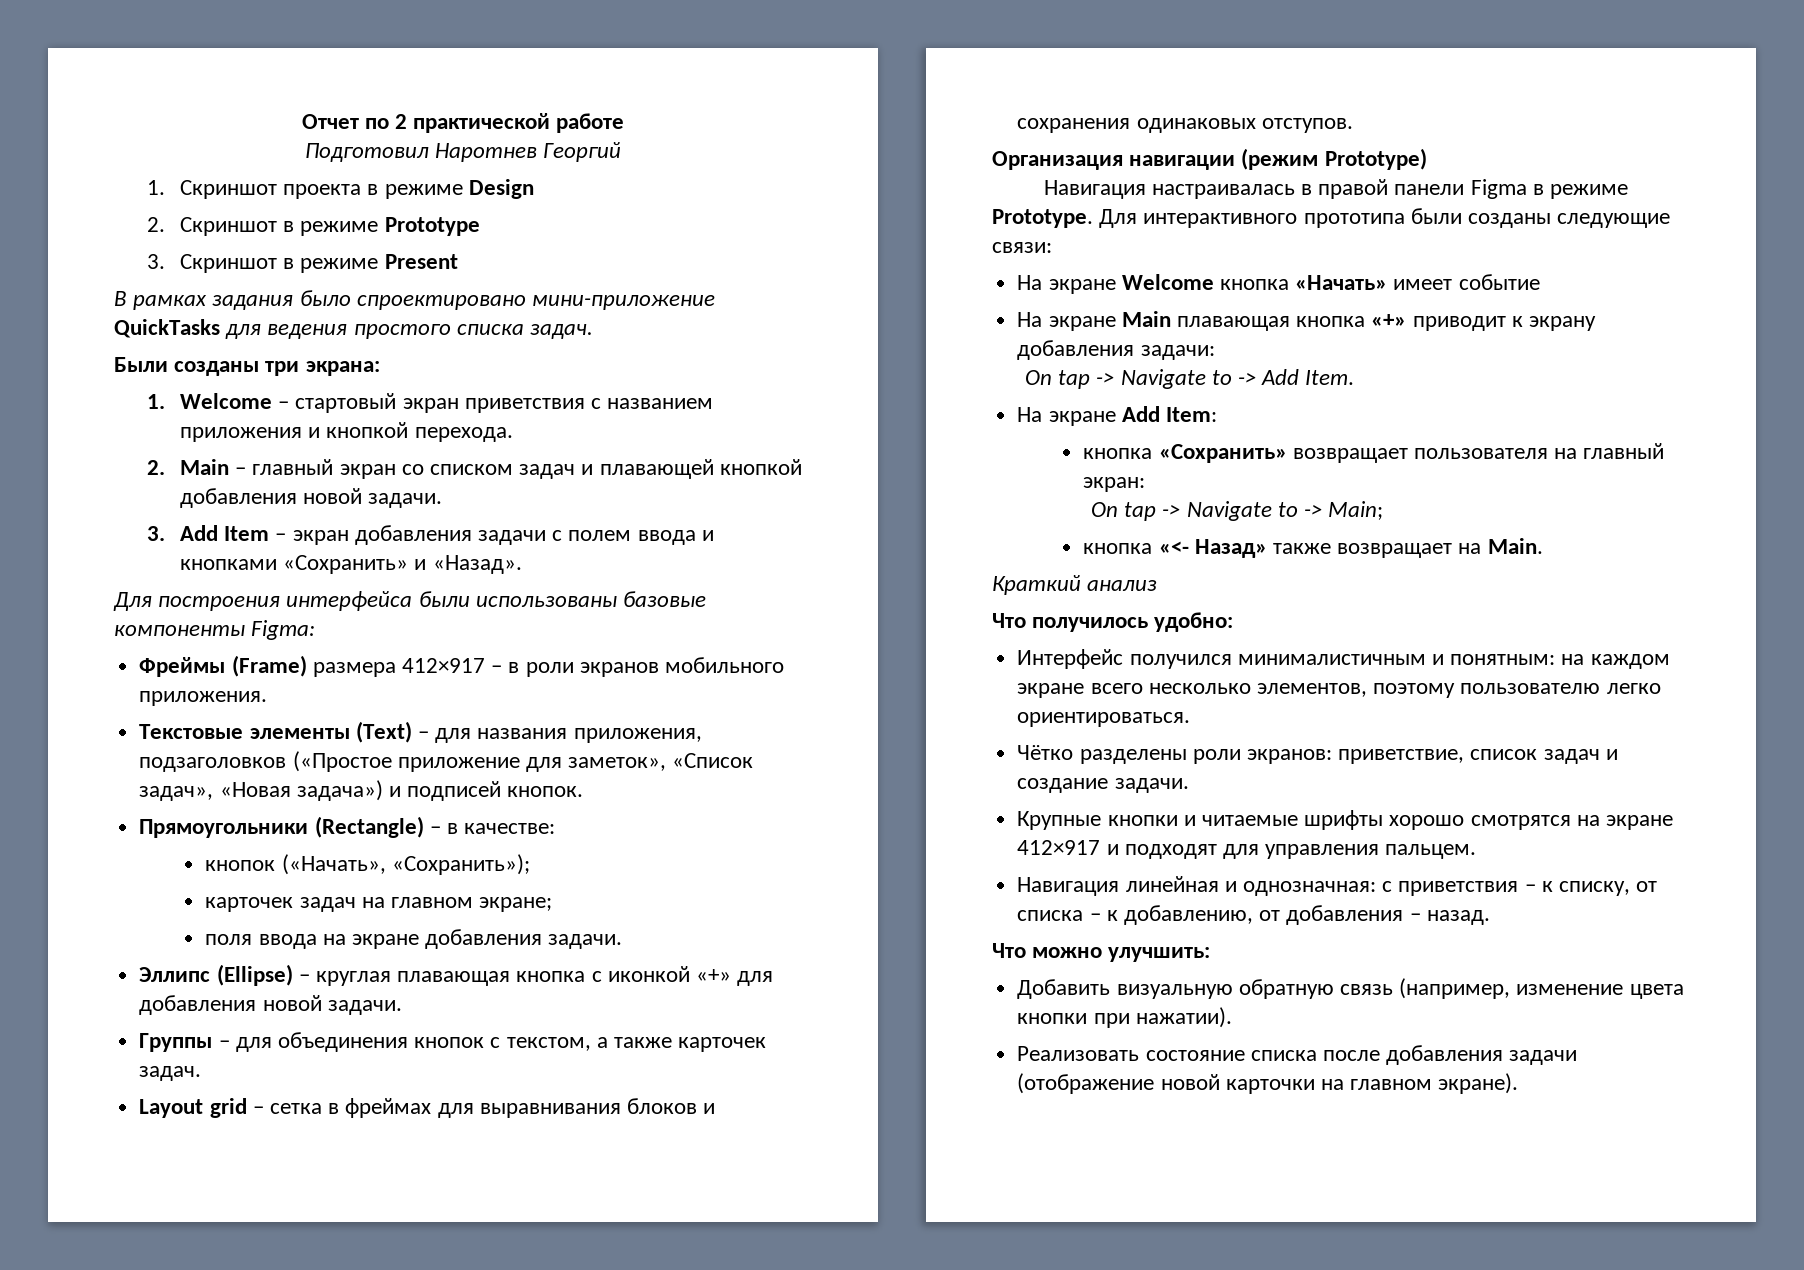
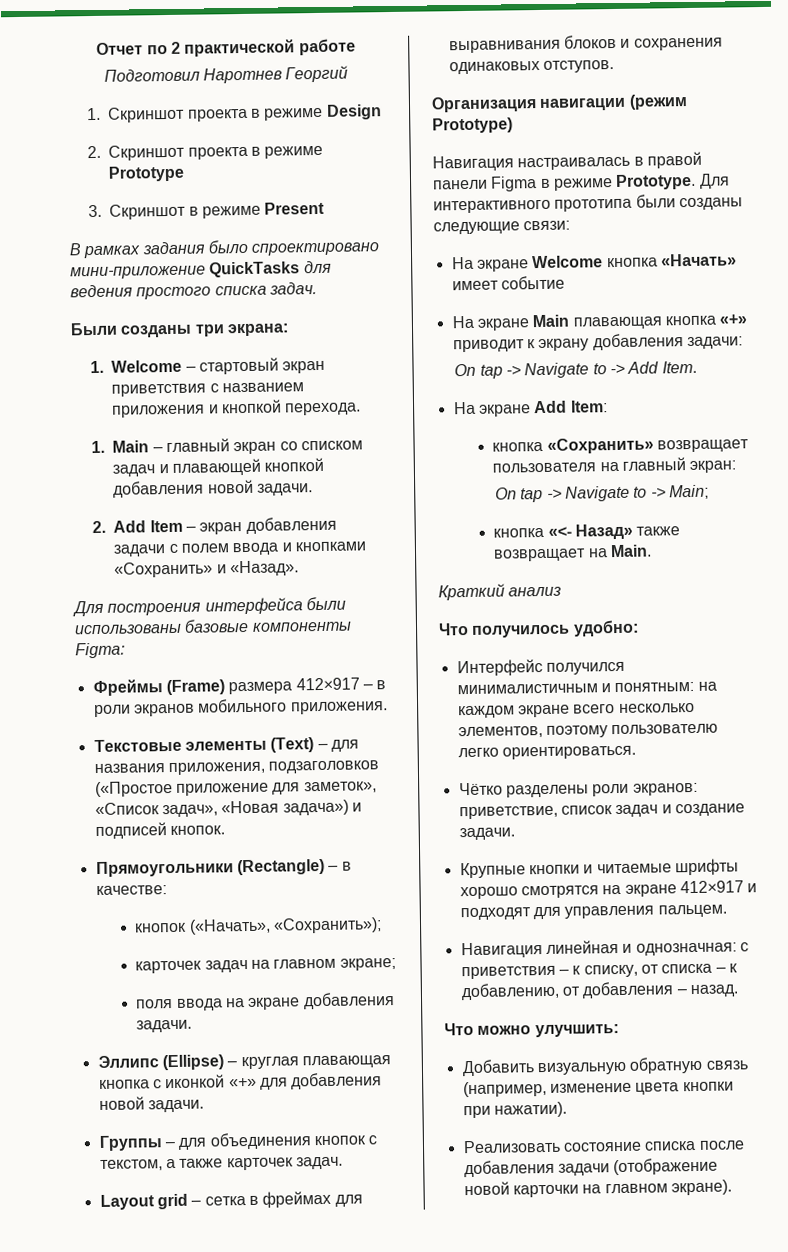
(277, 226) none -> [187,146,248,160] проекта
[146,460,165,475] 2. -> [91,440,106,454] 1.
[146,526,165,541] 3. -> [92,520,107,534] 2.

